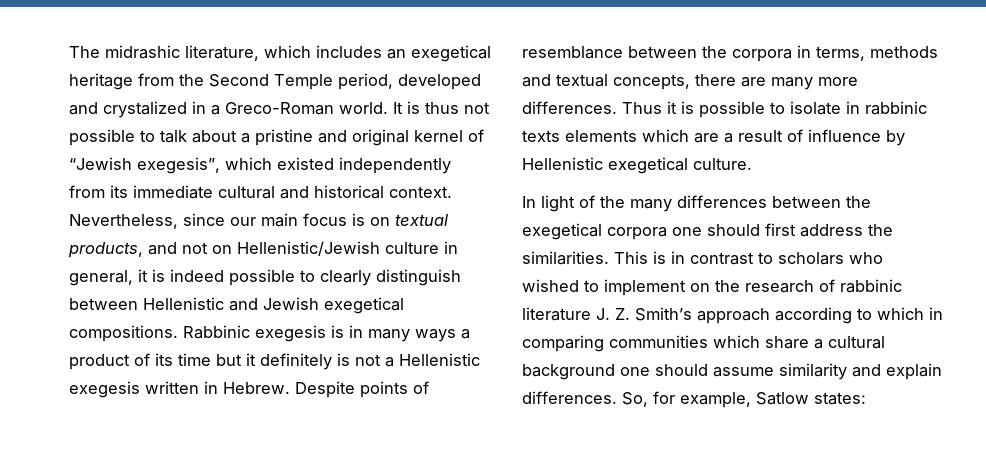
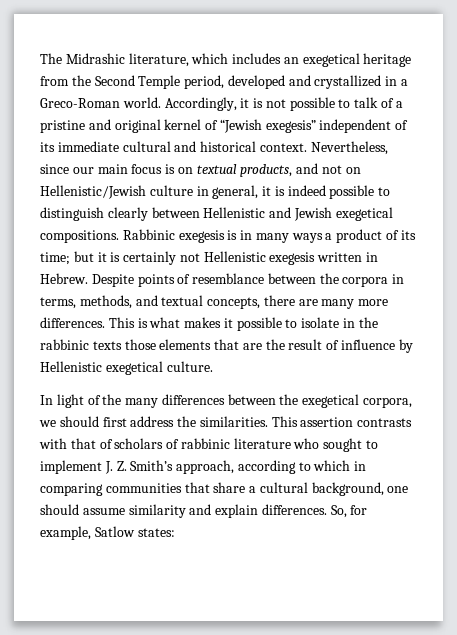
[105,45,180,59] midrashic -> [65,53,125,64] Midrashic
[103,101,187,118] crystalized -> [314,75,382,89] crystallized
[393,101,459,114] It is thus -> [164,97,264,111] Accordingly, it is
[192,130,237,143] about -> [381,98,395,108] of
[137,157,451,174] [69,185,105,198] exegesis”, which existed independently from -> [265,119,409,133] exegesis” independent of
[320,269,461,286] clearly distinguish -> [40,207,148,221] distinguish clearly
[178,353,211,366] time -> [40,252,70,265] time;
[260,353,394,370] definitely is not a -> [110,251,200,265] is certainly not
[870,46,938,58] methods -> [79,295,132,309] methods,
[622,101,694,114] Thus it is -> [108,317,233,328] This is what makes it
(860, 107) none -> [358,317,378,328] the
[565,129,733,143] elements which are a -> [124,339,285,350] those elements that are the
[607,227,702,240] corpora one -> [363,397,413,408] [39,420,56,427] corpora, we
[653,251,883,265] [522,279,902,296] [522,307,591,321] is in contrast to scholars who wished to implement on the research of rabbinic literature -> [300,417,413,427] [39,438,379,452] [40,460,102,474] assertion contrasts with that of scholars of rabbinic literature who sought to implement
[697,308,770,324] approach -> [176,460,235,474] approach,
[713,335,760,348] which -> [184,482,210,493] that
[522,364,615,380] background -> [311,482,384,496] background,

